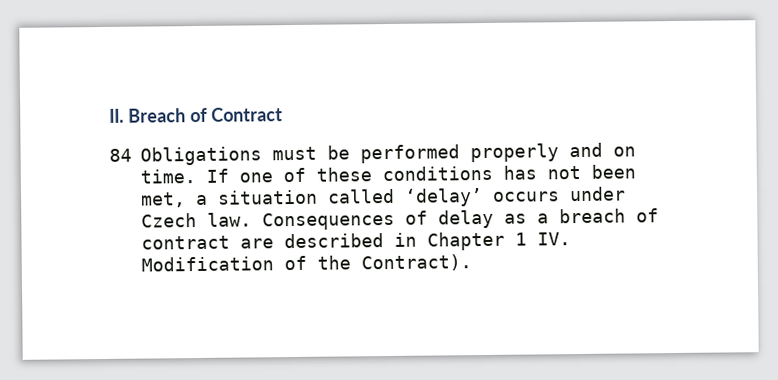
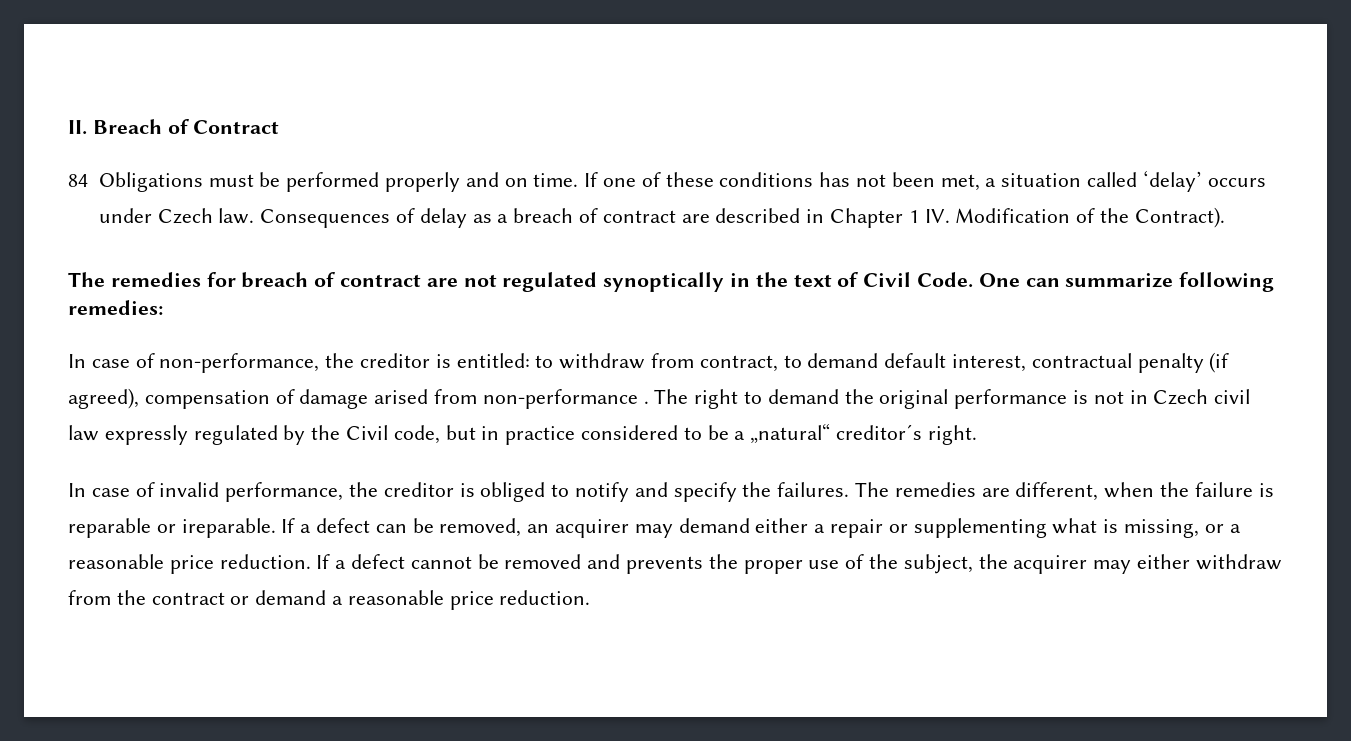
(472, 263) none -> [68,272,1275,292] [68,300,163,315] [68,352,1230,373] [68,388,1251,409] [68,423,977,445] [68,482,1274,502] [68,518,1241,538] [68,554,1282,574] [68,590,591,610] // The remedies for breach of contract are not regulated synoptically in the text of Civil Code. One can summarize following remedies: // In case of non-performance, the creditor is entitled: to withdraw from contract, to demand default interest, contractual penalty (if agreed), compensation of damage arised from non-performance . The right to demand the original performance is not in Czech civil law expressly regulated by the Civil code, but in practice considered to be a „natural“ creditor´s right. // In case of invalid performance, the creditor is obliged to notify and specify the failures. The remedies are different, when the failure is reparable or ireparable. If a defect can be removed, an acquirer may demand either a repair or supplementing what is missing, or a reasonable price reduction. If a defect cannot be removed and prevents the proper use of the subject, the acquirer may either withdraw from the contract or demand a reasonable price reduction.

